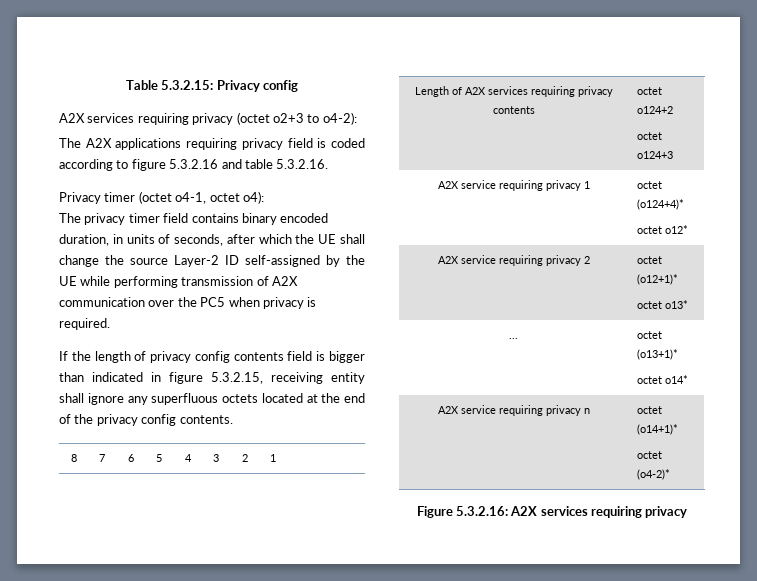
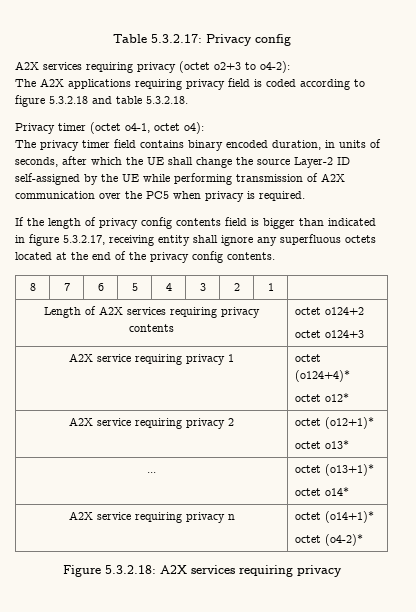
[161,80,214,90] 5.3.2.15: -> [150,34,202,43] 5.3.2.17:
[169,159,219,169] 5.3.2.16 -> [49,96,88,104] 5.3.2.18
[276,159,329,169] 5.3.2.16. -> [146,96,188,104] 5.3.2.18.
[211,372,263,384] 5.3.2.15, -> [63,235,105,245] 5.3.2.17,
[455,506,508,516] 5.3.2.16: -> [104,565,156,574] 5.3.2.18:

